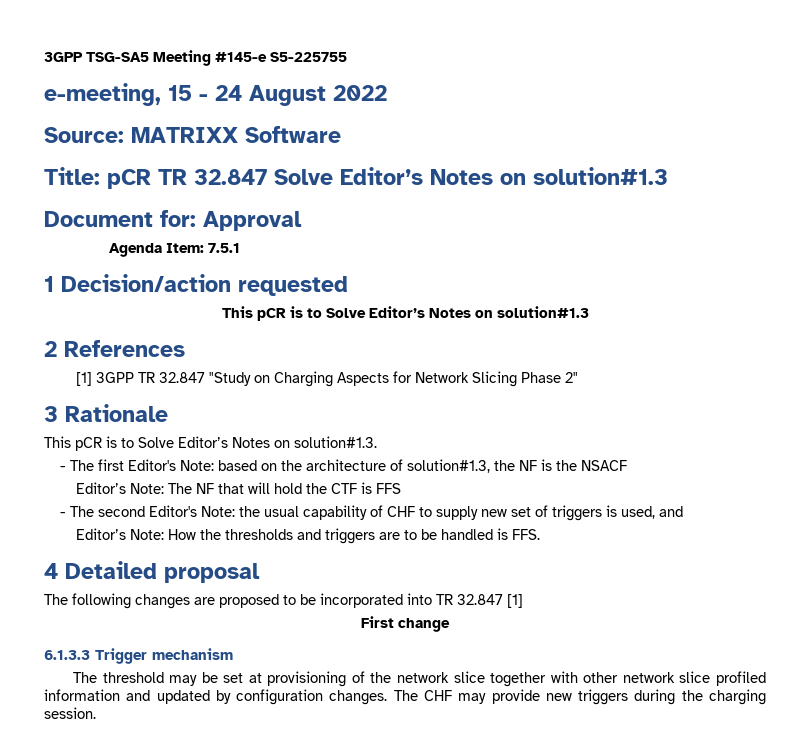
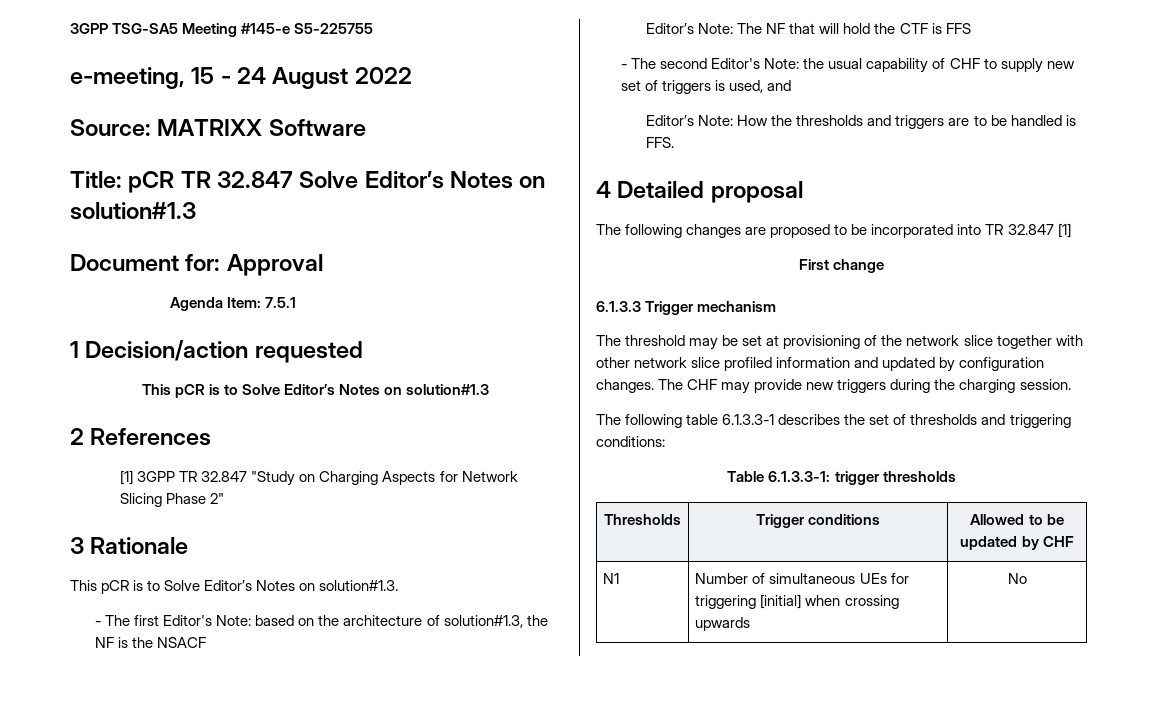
(96, 713) none -> [596,414,1071,428] [596,436,665,447] [727,471,956,485] [604,514,681,525] [755,514,881,528] [970,514,1064,525] [960,536,1074,550] [603,573,620,584] [695,573,909,584] [695,594,899,609] [695,617,751,631] [1007,573,1027,584] // The following table 6.1.3.3-1 describes the set of thresholds and triggering conditions: // Table 6.1.3.3-1: trigger thresholds // Thresholds | Trigger conditions | Allowed to be updated by CHF // N1 | Number of simultaneous UEs for triggering [initial] when crossing upwards | No

